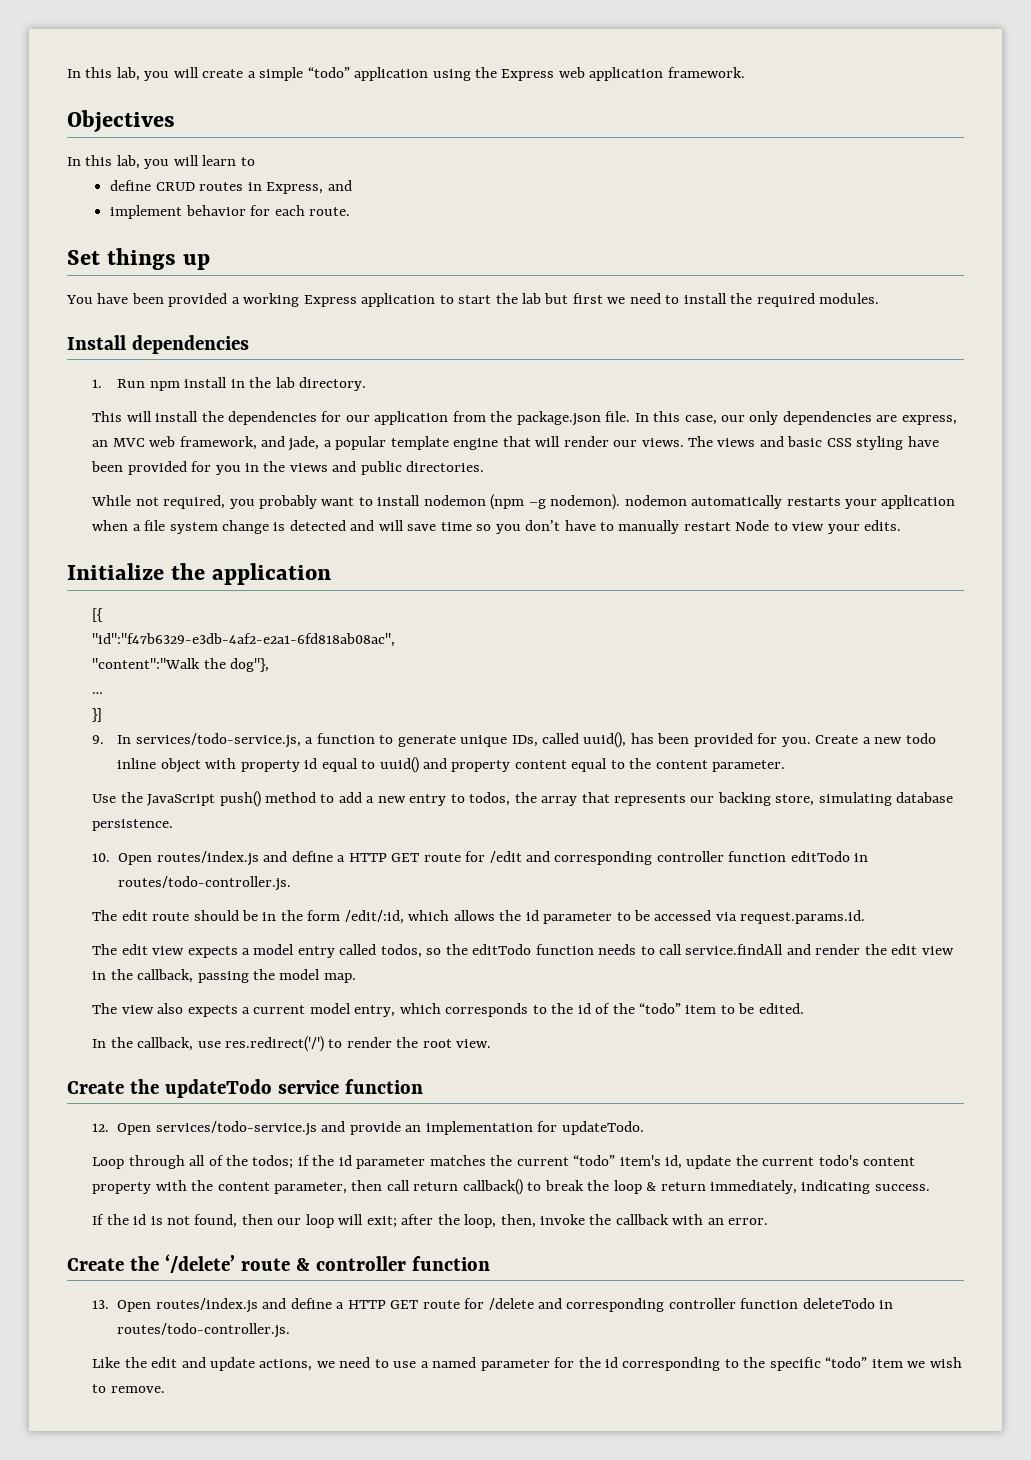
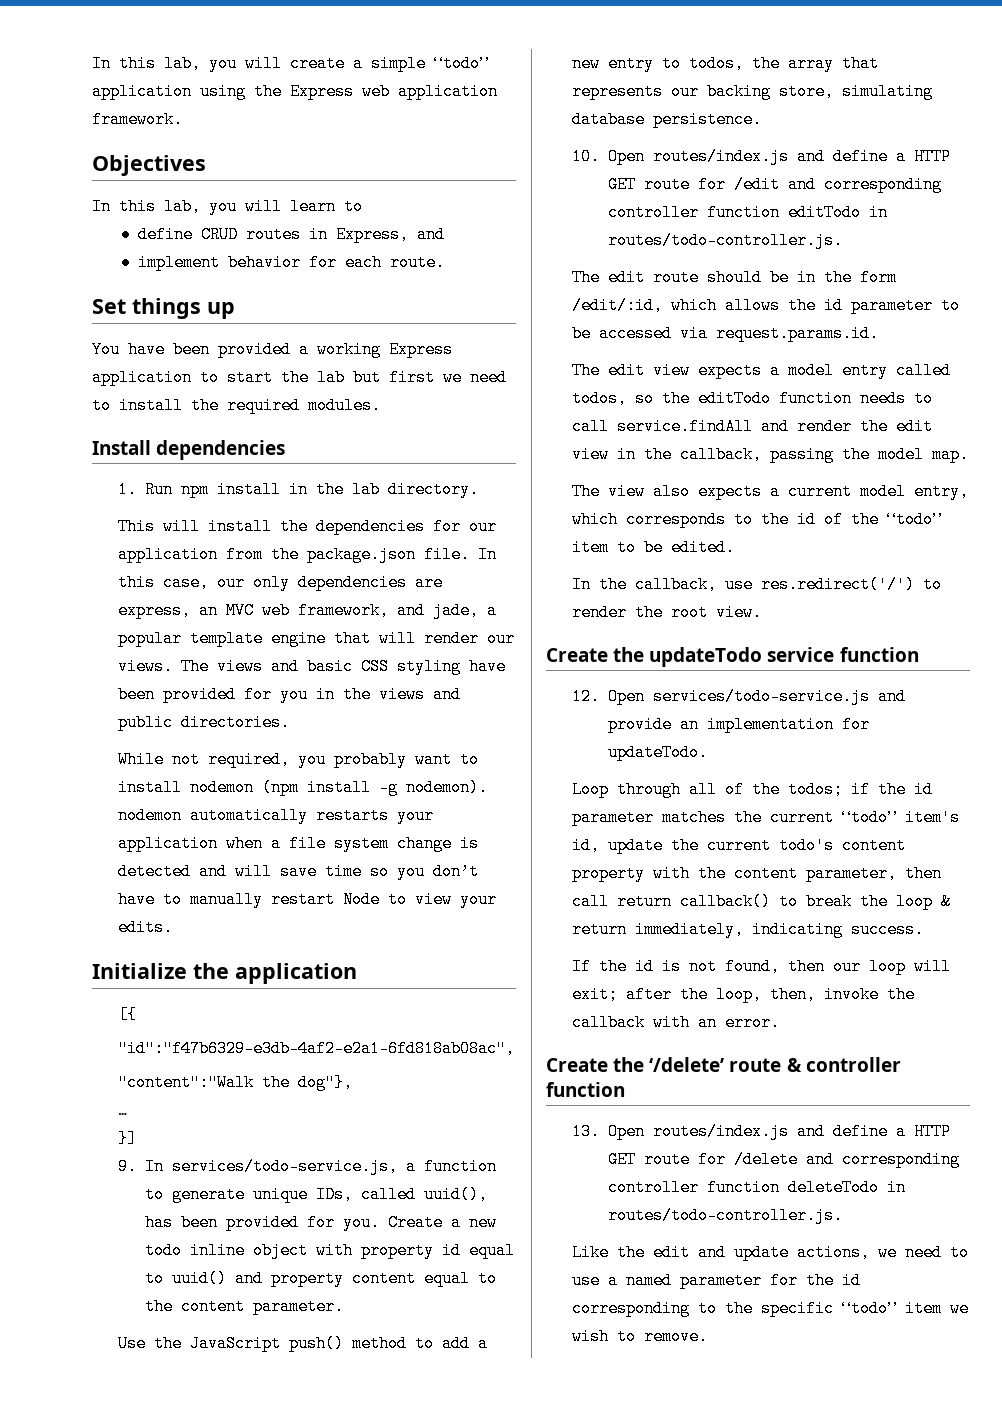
(525, 502) none -> [307,779,372,796] install

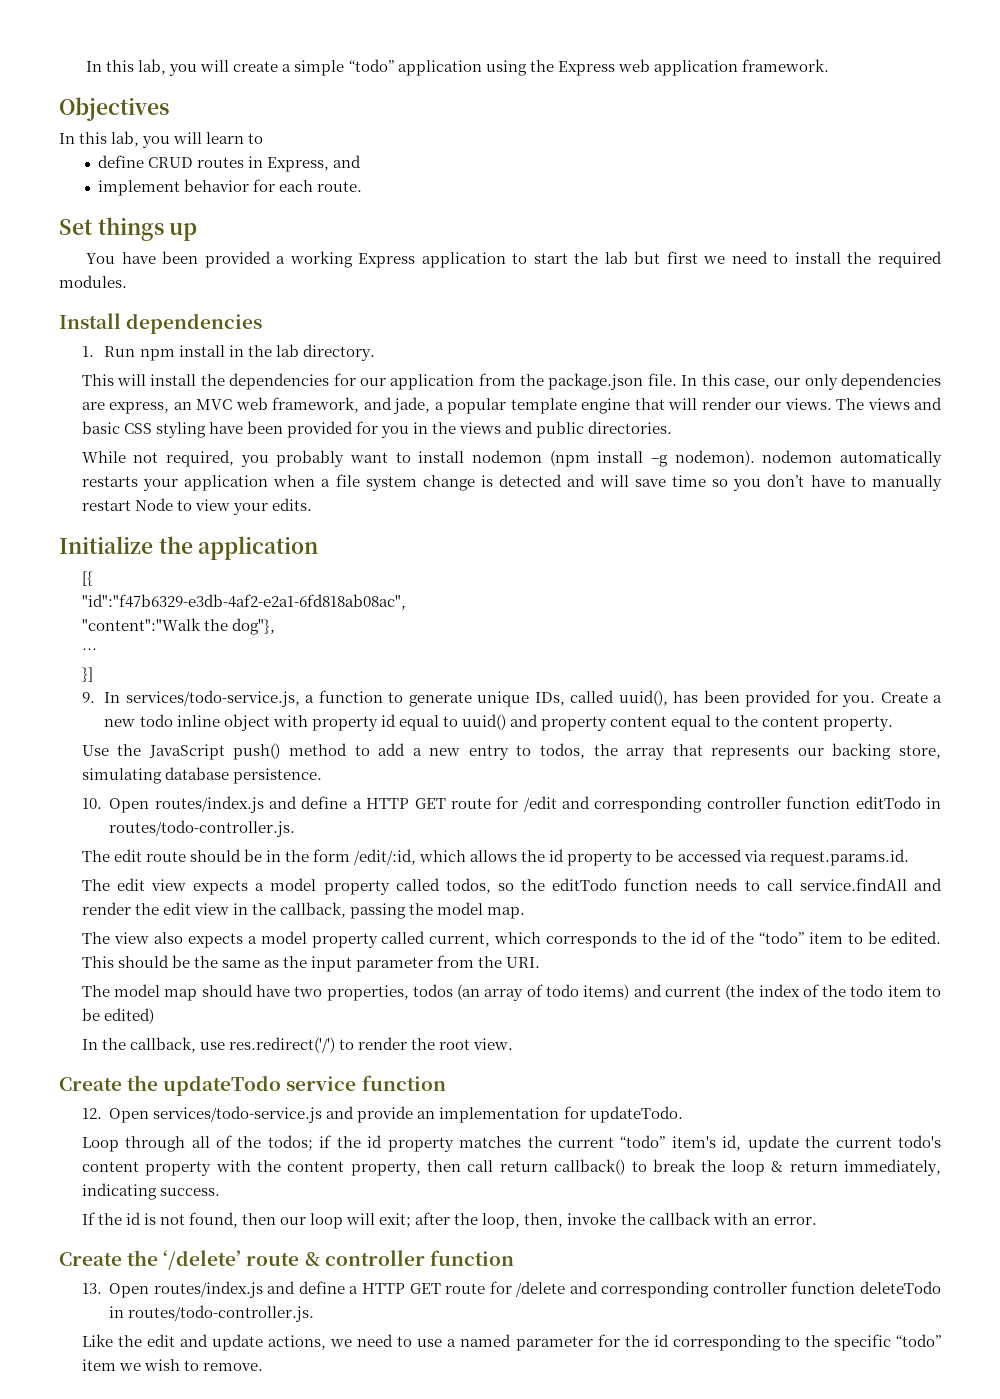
[253,1298,345,1315] parameter. -> [823,716,894,731] property.
[851,297,934,314] parameter -> [567,851,634,866] property
[842,362,889,379] entry -> [323,880,390,895] property
[788,483,970,500] current model entry, -> [260,931,491,948] model property called current,
(736, 547) none -> [81,955,541,972] [81,984,941,1001] [81,1008,154,1024] This should be the same as the input parameter from the URI. // The model map should have two properties, todos (an array of todo items) and current (the index of the todo item to be edited)
[572,809,655,826] parameter -> [387,1137,454,1152] property
[806,865,898,882] parameter, -> [350,1161,421,1176] property,

